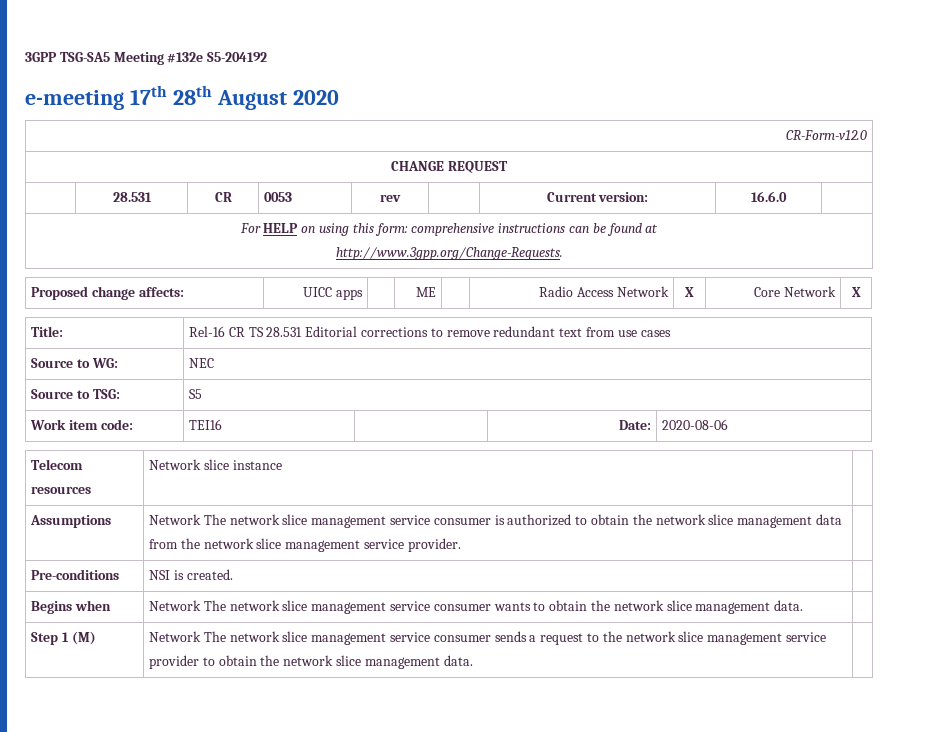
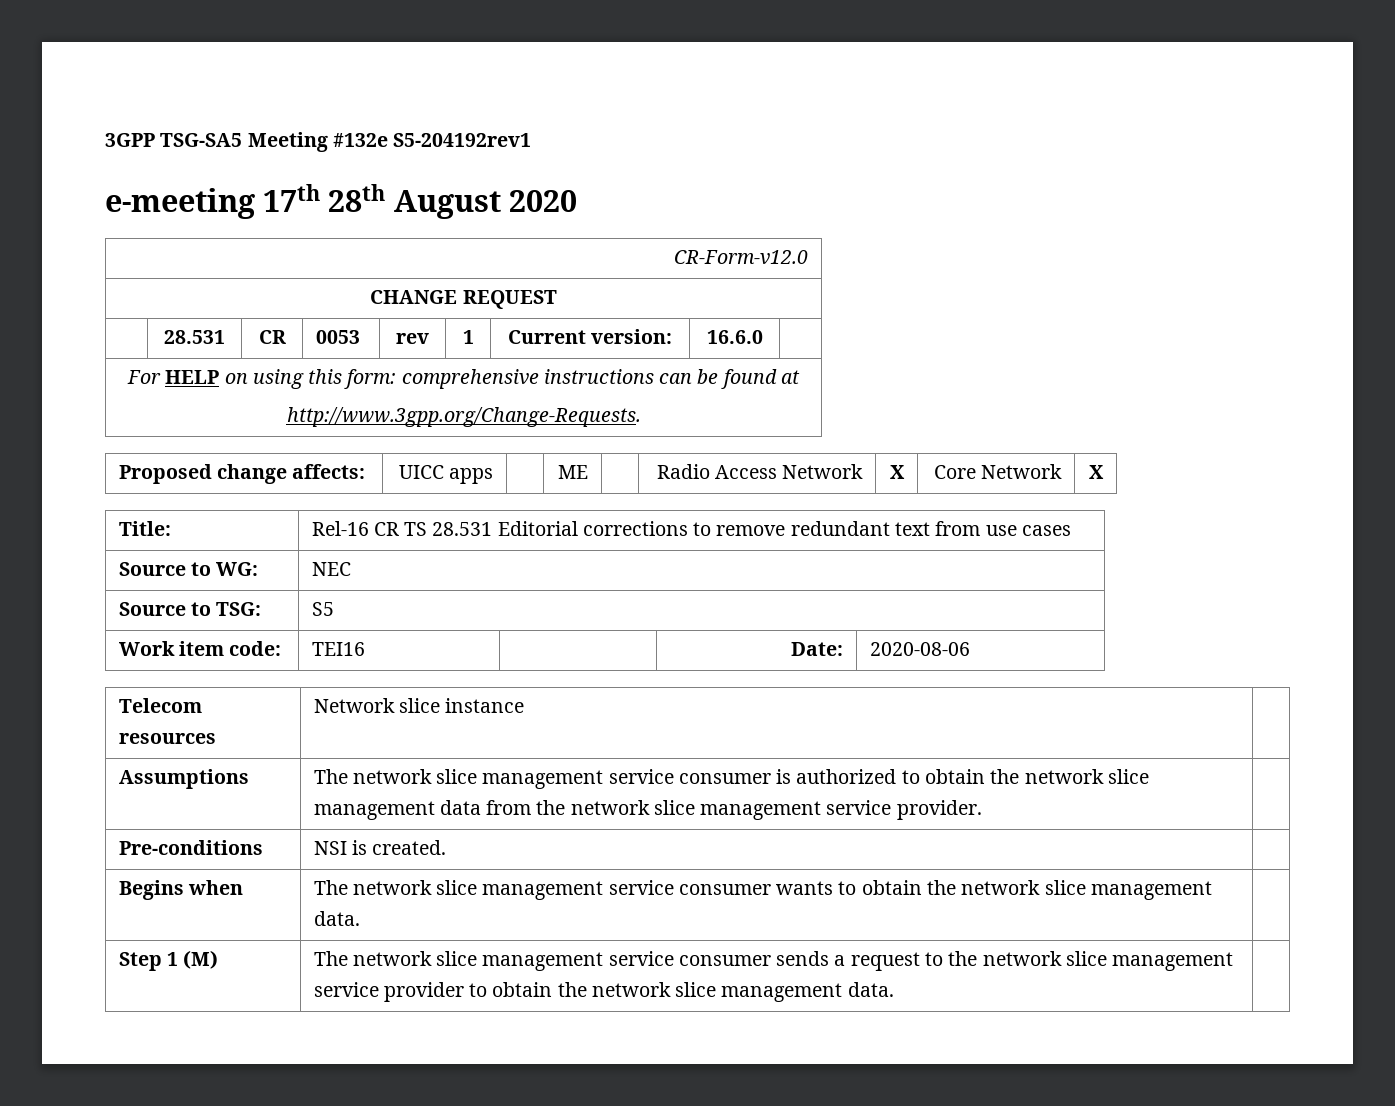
[207,52,268,62] S5-204192 -> [393,133,532,147] S5-204192rev1
(401, 198) none -> [462,330,474,344] 1
[149,514,202,525] Network -> (249, 779) none
[149,600,202,611] Network -> (243, 887) none
[149,631,202,642] Network -> (219, 959) none

